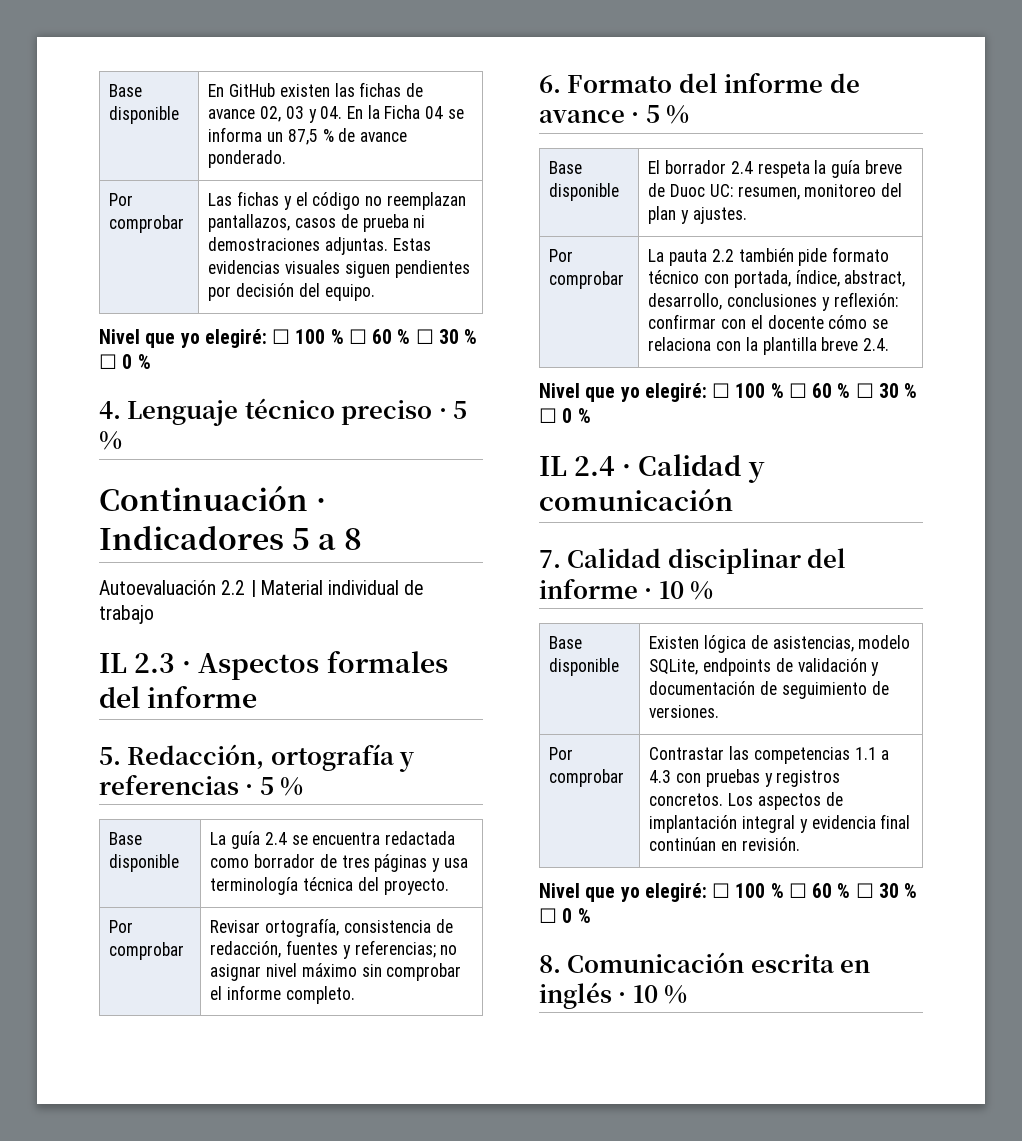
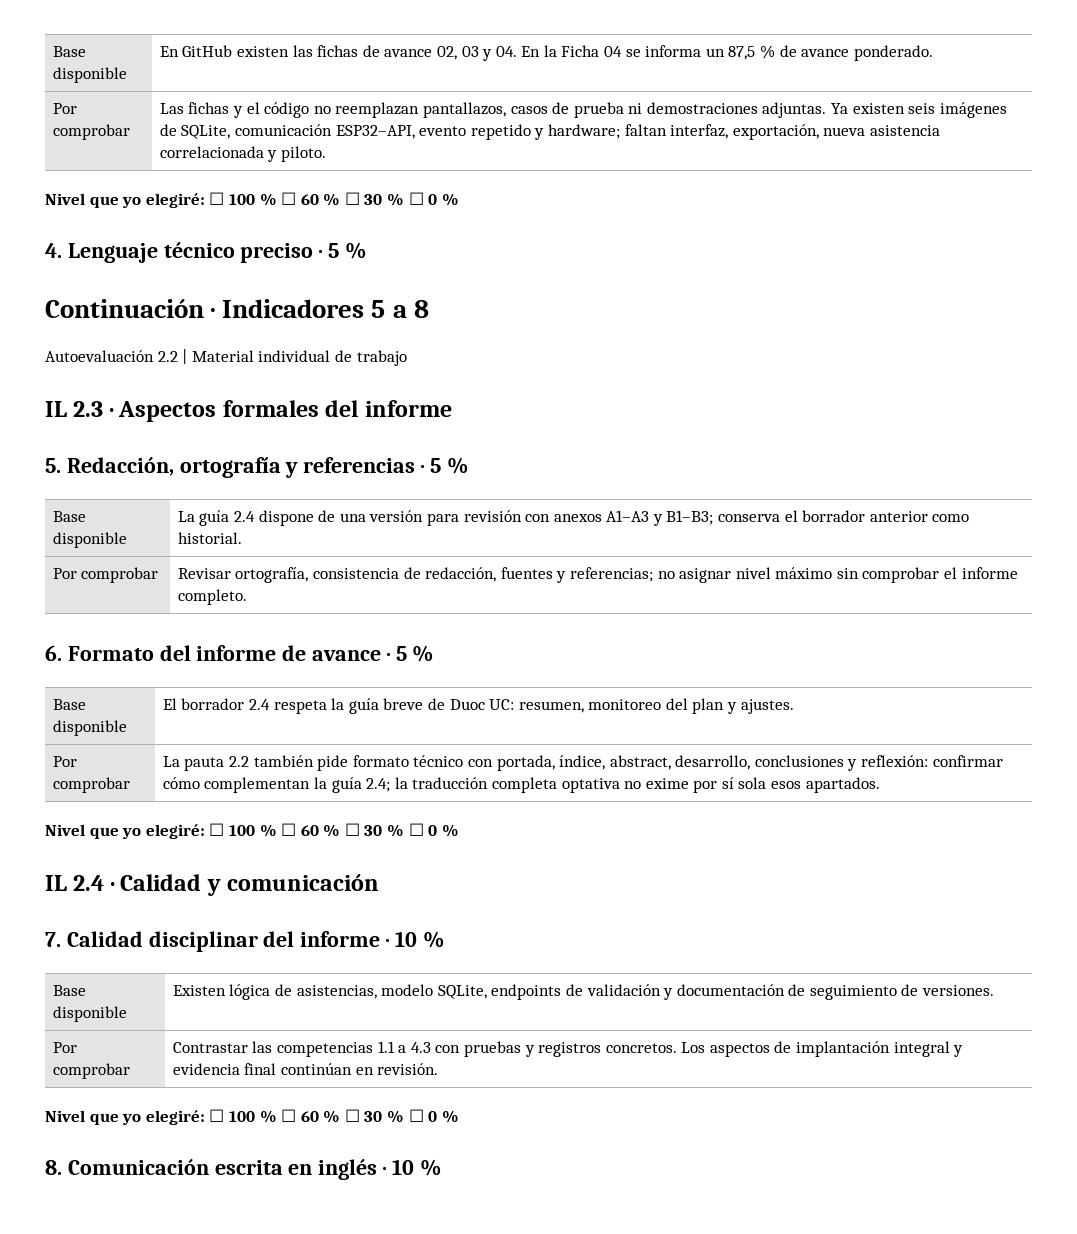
[392,238,431,251] [208,260,470,278] [208,283,375,301] Estas evidencias visuales siguen pendientes por decisión del equipo. -> [831,102,1007,118] [159,124,940,140] [159,146,326,162] Ya existen seis imágenes de SQLite, comunicación ESP32–API, evento repetido y hardware; faltan interfaz, exportación, nueva asistencia correlacionada y piloto.
[291,831,456,845] [210,854,468,872] [210,877,449,895] se encuentra redactada como borrador de tres páginas y usa terminología técnica del proyecto. -> [258,510,970,526] [177,532,242,544] dispone de una versión para revisión con anexos A1–A3 y B1–B3; conserva el borrador anterior como historial.
[721,315,889,329] [648,337,890,355] con el docente cómo se relaciona con la plantilla breve 2.4. -> [162,777,880,793] cómo complementan la guía 2.4; la traducción completa optativa no exime por sí sola esos apartados.

